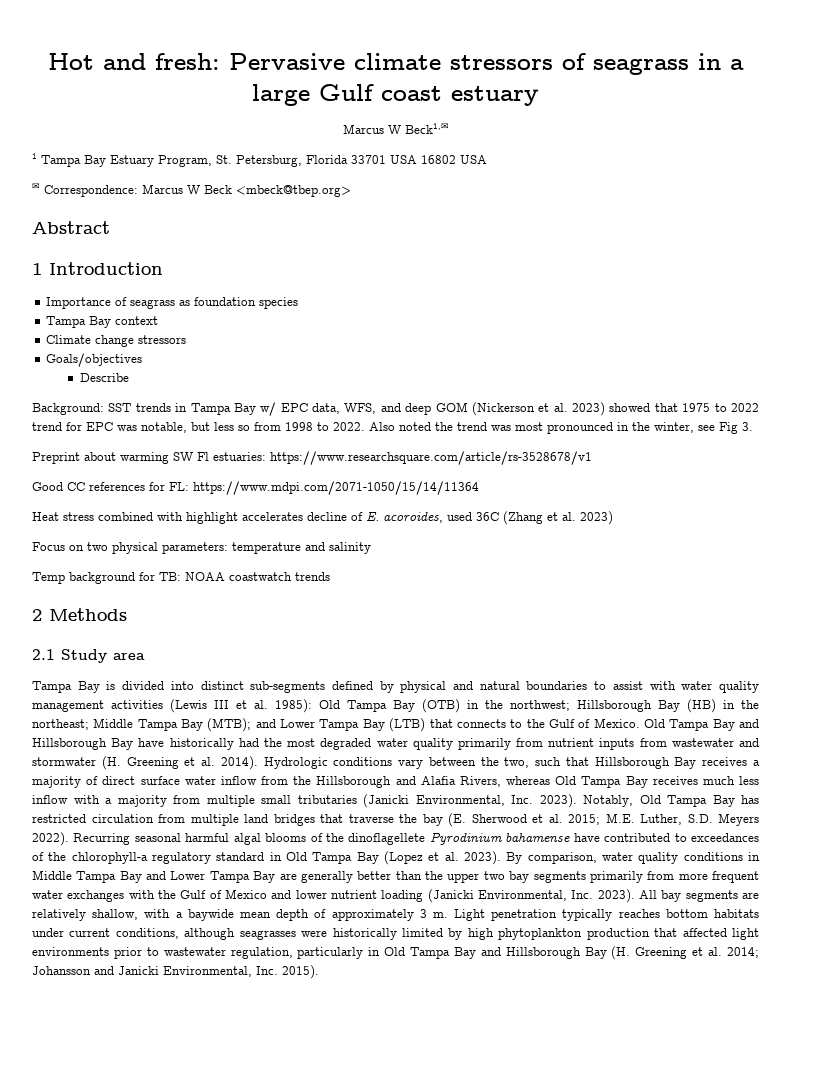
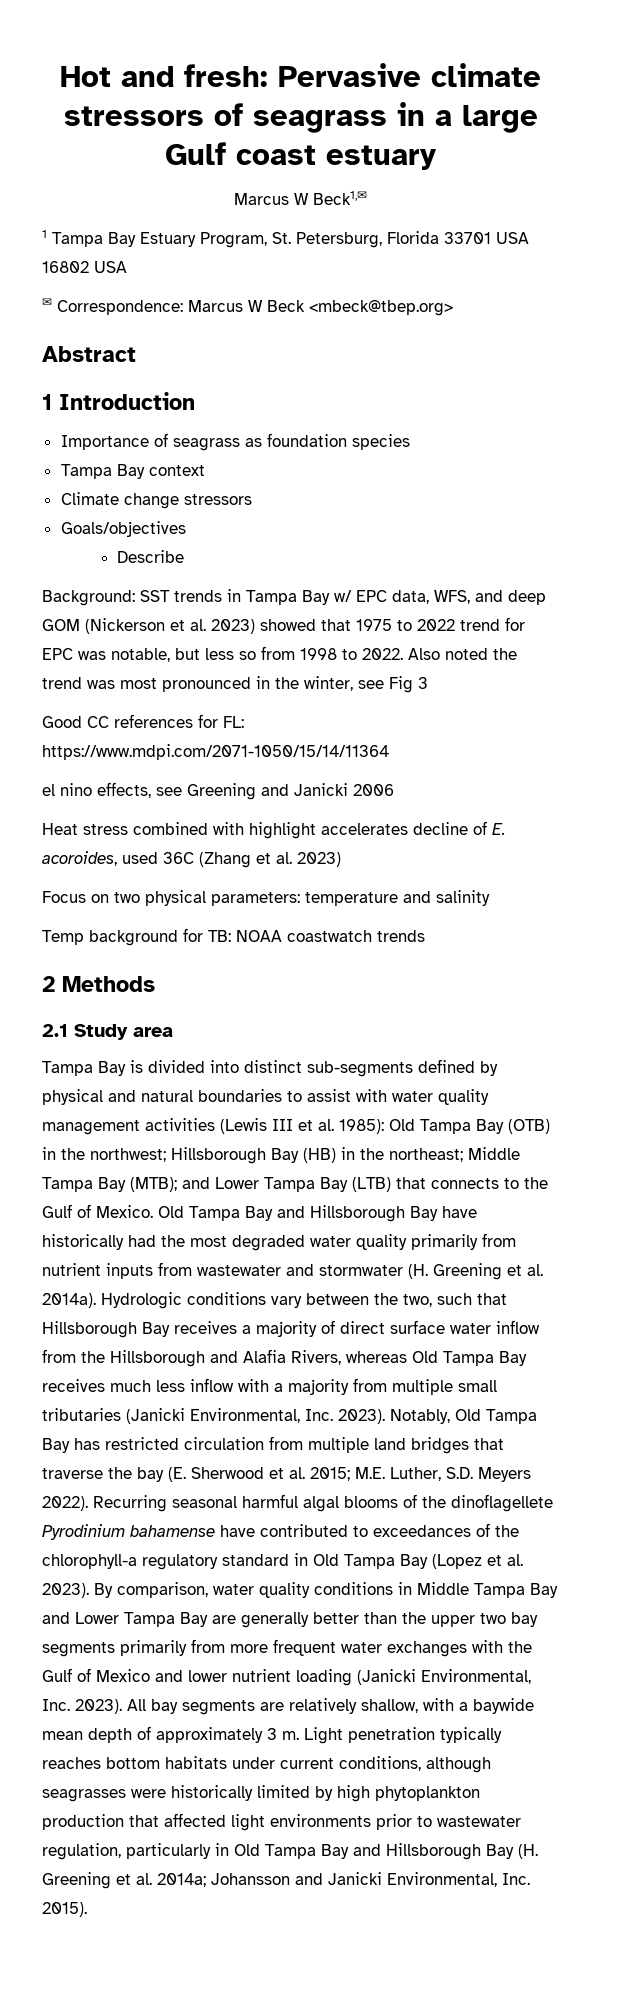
[742,422,753,431] [32,451,592,465] 3. // Preprint about warming SW Fl estuaries: https://www.researchsquare.com/article/rs-3528678/v1 -> [418,677,428,689] 3
(479, 488) none -> [42,782,394,800] // el nino effects, see Greening and Janicki 2006
[220,756,258,770] 2014). -> [42,1293,96,1308] 2014a).
[726,947,759,958] 2014; -> [157,1873,206,1887] 2014a;

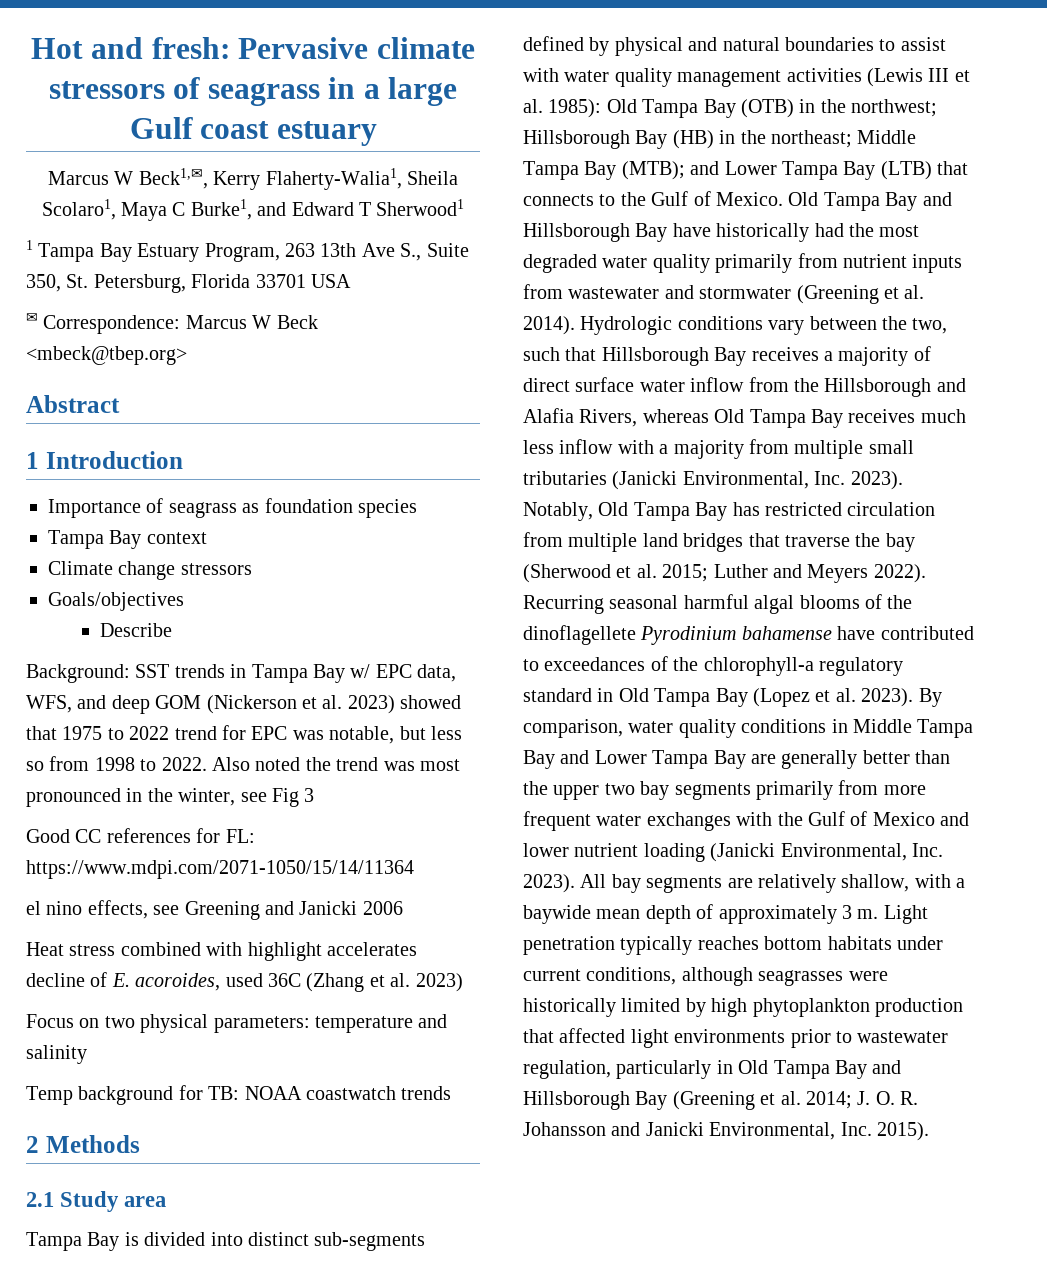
[313,191,367,205] Beck1,✉ -> [138,168,458,190] [41,199,465,221] Beck1,✉, Kerry Flaherty-Walia1, Sheila Scolaro1, Maya C Burke1, and Edward T Sherwood1
(267, 240) none -> [285,243,469,261] [26,274,61,292] 263 13th Ave S., Suite 350,
[42,261,127,273] 16802 USA -> (351, 281) none
[408,1263,543,1280] [42,1293,96,1308] (H. Greening et al. 2014a). -> [796,285,925,304] [523,316,575,335] (Greening et al. 2014).
[168,1467,264,1482] (E. Sherwood -> [523,564,611,583] (Sherwood
[355,1467,473,1481] M.E. Luther, S.D. -> [713,564,802,578] Luther and
[518,1844,538,1859] [42,1872,206,1889] (H. Greening et al. 2014a; -> [672,1091,919,1110] (Greening et al. 2014; J. O. R.

